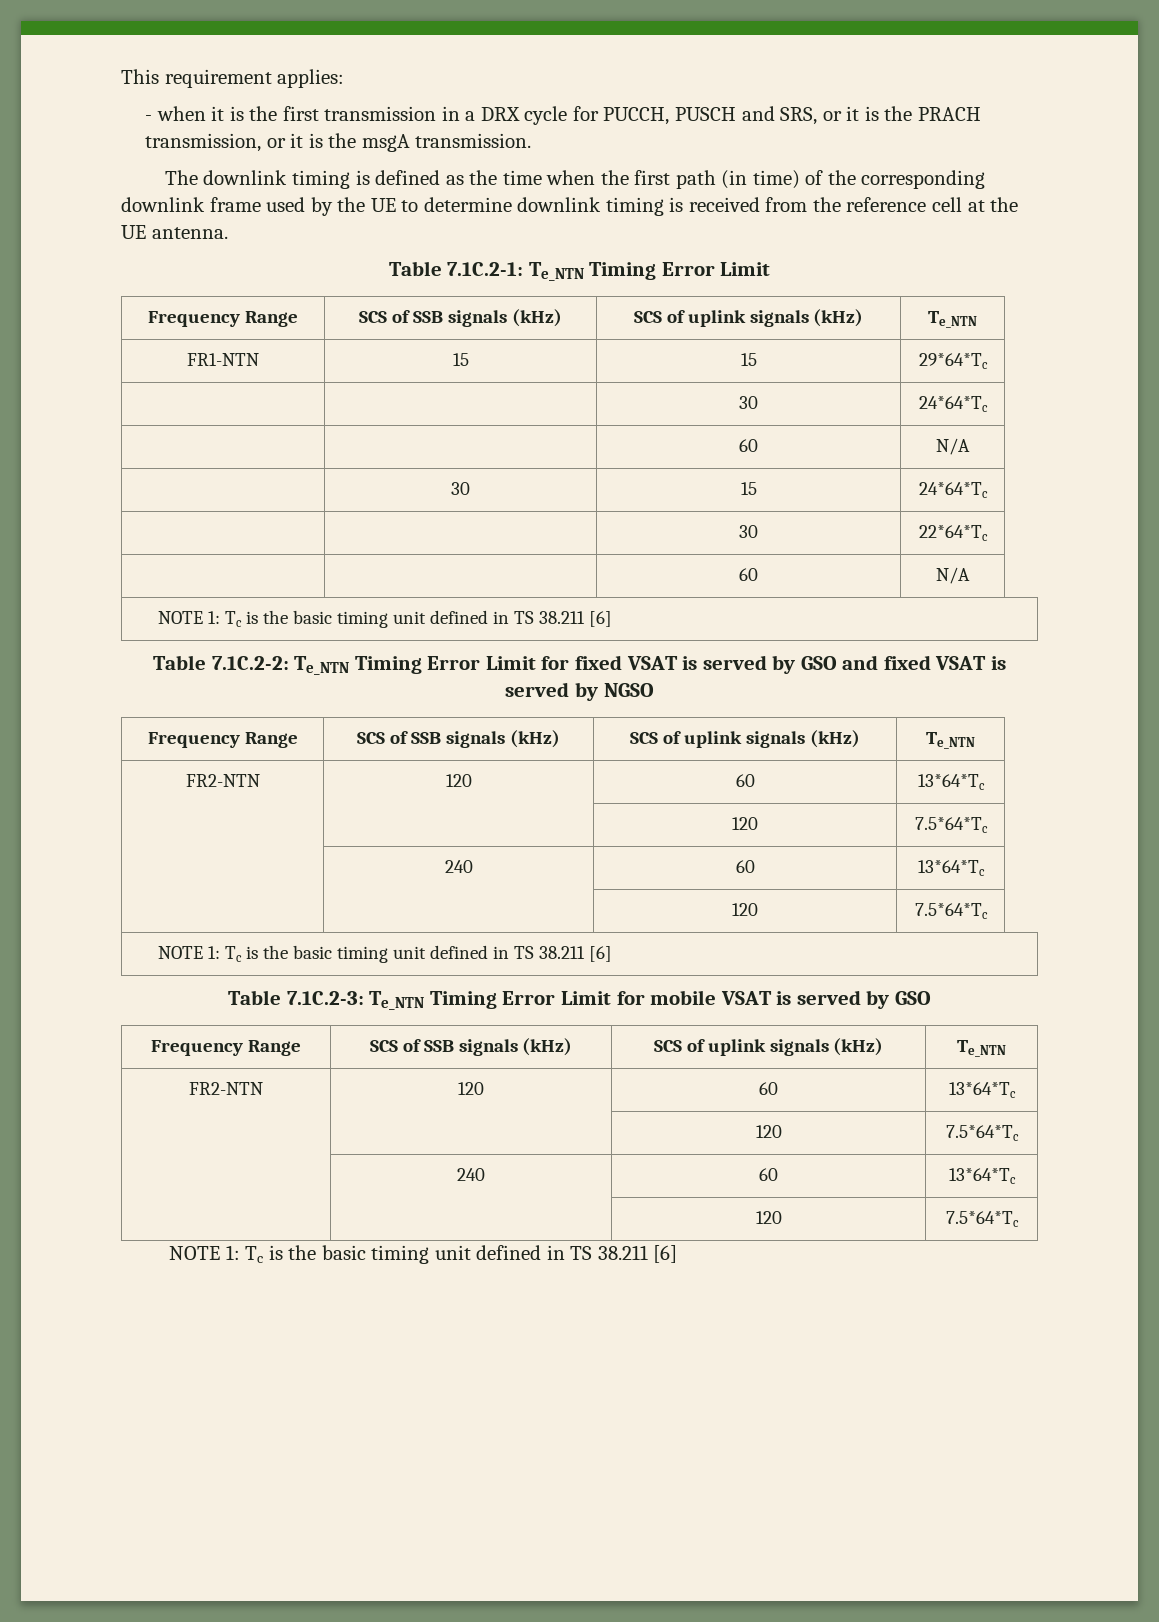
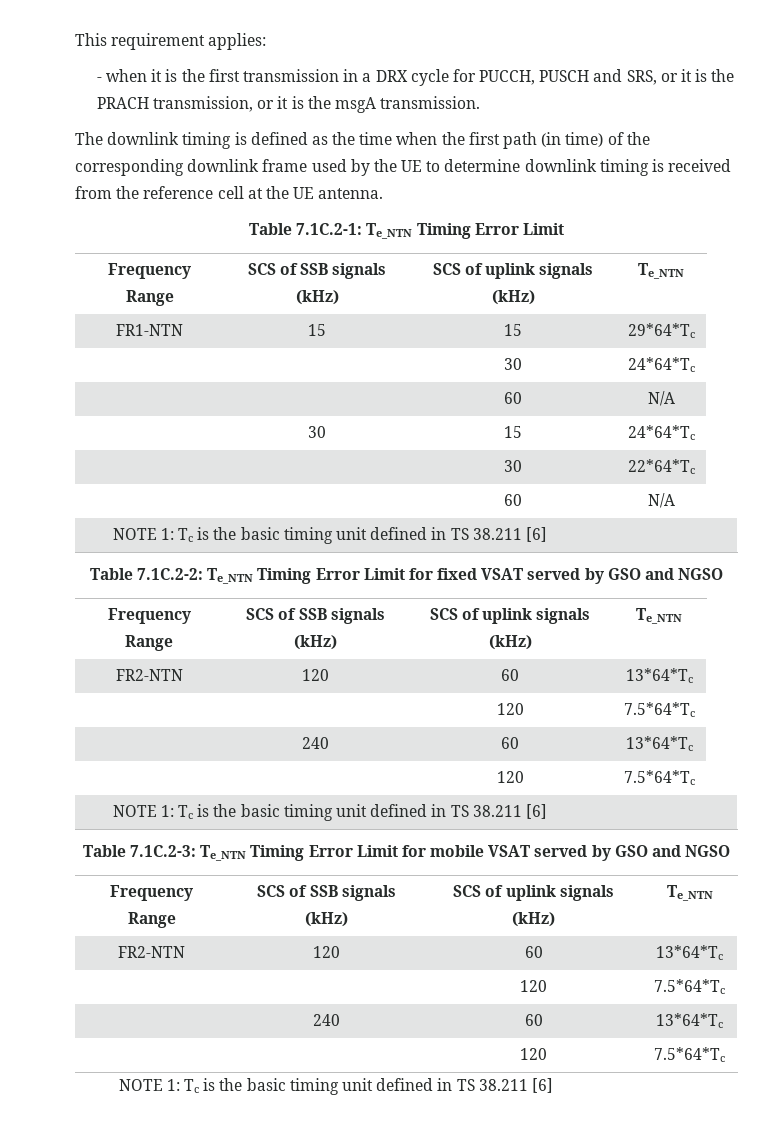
[682,655,1006,674] [505,682,598,701] is served by GSO and fixed VSAT is served by -> [527,568,675,584] served by GSO and
[776,990,931,1009] is served by GSO -> [534,845,731,861] served by GSO and NGSO

